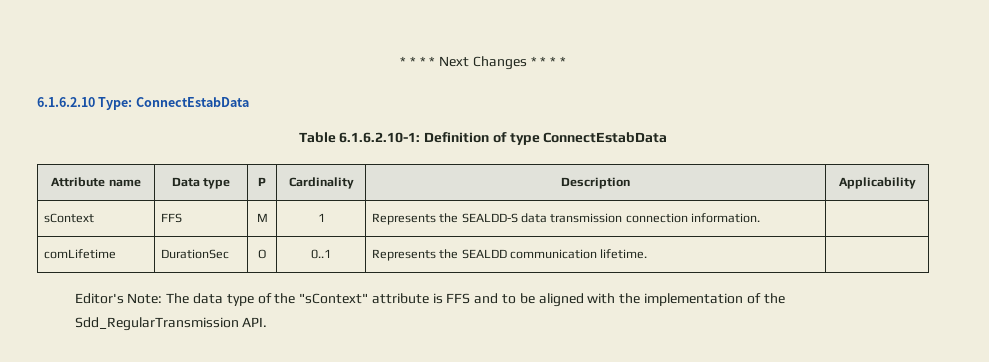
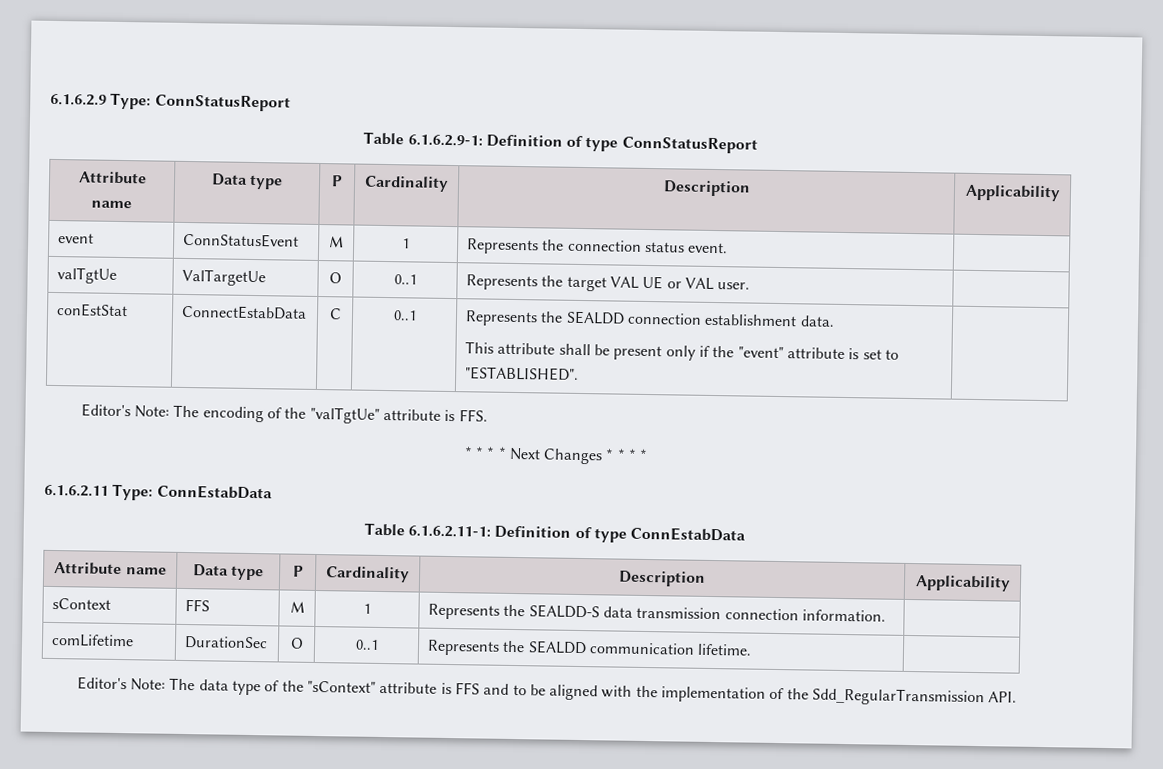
(399, 61) none -> [50,92,291,112] [363,131,758,154] [77,171,147,185] [91,200,132,209] [210,173,284,190] [331,175,343,187] [364,175,449,192] [662,180,751,197] [964,184,1061,202] [58,233,95,244] [183,232,300,248] [329,236,344,248] [402,238,410,249] [466,238,729,255] [57,267,118,284] [182,268,267,287] [329,272,342,284] [393,274,417,285] [466,274,751,292] [56,303,129,318] [181,304,308,320] [328,308,342,320] [392,310,417,321] [465,310,835,327] [465,341,899,361] [465,366,580,381] [80,403,488,424] 6.1.6.2.9 Type: ConnStatusReport // Table 6.1.6.2.9-1: Definition of type ConnStatusReport // Attribute name | Data type | P | Cardinality | Description | Applicability // event | ConnStatusEvent | M | 1 | Represents the connection status event. | // valTgtUe | ValTargetUe | O | 0..1 | Represents the target VAL UE or VAL user. | // conEstStat | ConnectEstabData | C | 0..1 | Represents the SEALDD connection establishment data. // This attribute shall be present only if the "event" attribute is set to "ESTABLISHED". | // Editor's Note: The encoding of the "valTgtUe" attribute is FFS. //
[37,97,249,110] [298,132,668,145] 6.1.6.2.10 Type: ConnectEstabData // Table 6.1.6.2.10-1: Definition of type ConnectEstabData -> [44,483,273,501] [363,522,747,543] 6.1.6.2.11 Type: ConnEstabData // Table 6.1.6.2.11-1: Definition of type ConnEstabData

